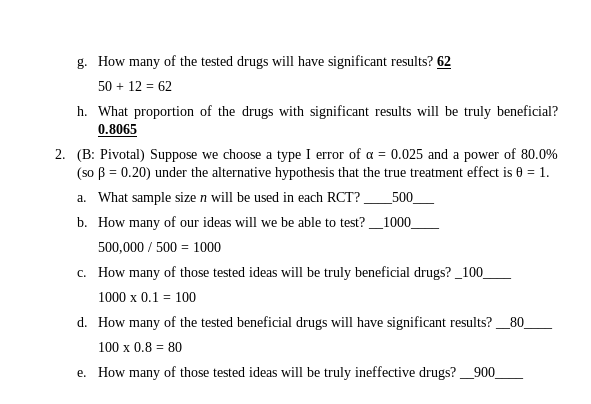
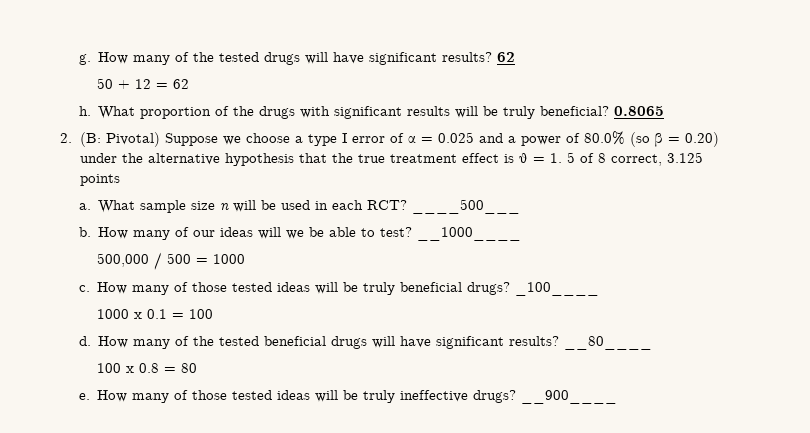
(550, 172) none -> [566,152,703,166] [79,174,120,186] 5 of 8 correct, 3.125 points

